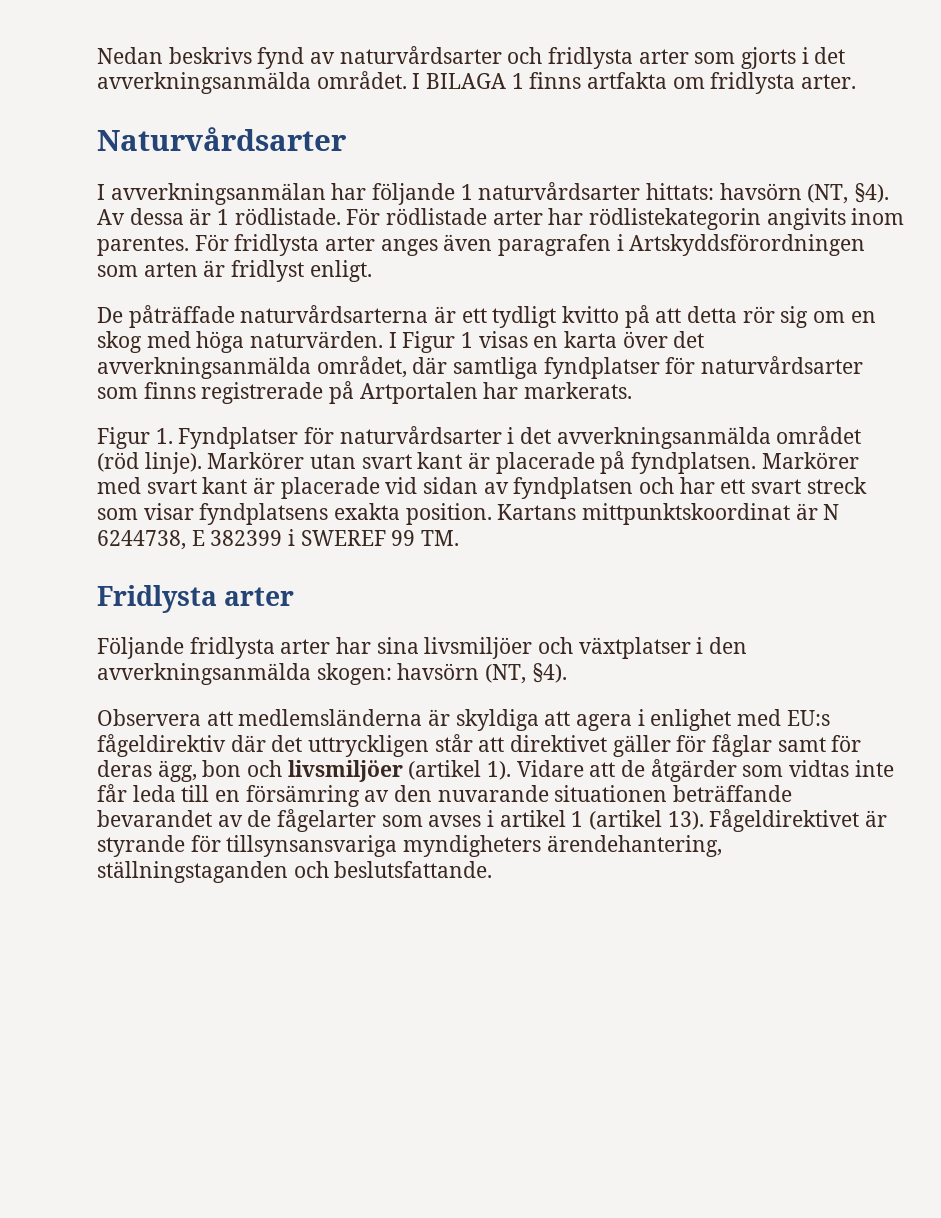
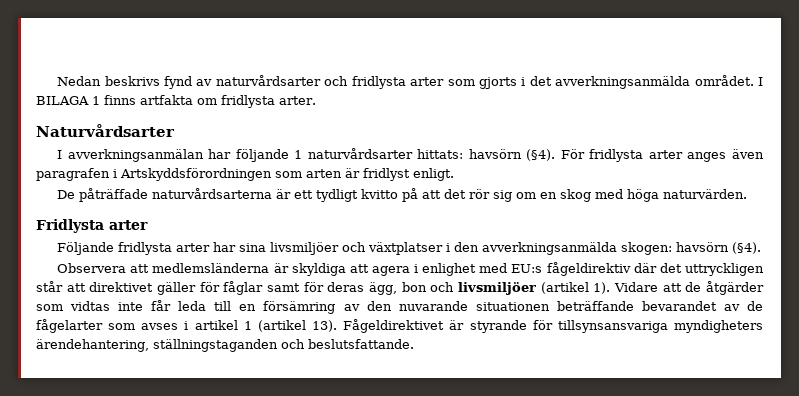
[807,183,890,204] [97,208,905,230] [97,236,189,256] (NT, §4). Av dessa är 1 rödlistade. För rödlistade arter har rödlistekategorin angivits inom parentes. -> [526,149,556,161] (§4).
[687,306,738,323] detta -> [444,189,467,199] det
[388,331,705,353] [97,356,864,379] [97,381,633,404] [97,426,862,449] [97,451,859,474] [97,477,867,499] [97,503,840,525] [97,529,460,550] I Figur 1 visas en karta över det avverkningsanmälda området, där samtliga fyndplatser för naturvårdsarter som finns registrerade på Artportalen har markerats. // Figur 1. Fyndplatser för naturvårdsarter i det avverkningsanmälda området (röd linje). Markörer utan svart kant är placerade på fyndplatsen. Markörer med svart kant är placerade vid sidan av fyndplatsen och har ett svart streck som visar fyndplatsens exakta position. Kartans mittpunktskoordinat är N 6244738, E 382399 i SWEREF 99 TM. -> (748, 194) none
[485,663,567,684] (NT, §4). -> [732,242,762,254] (§4).

